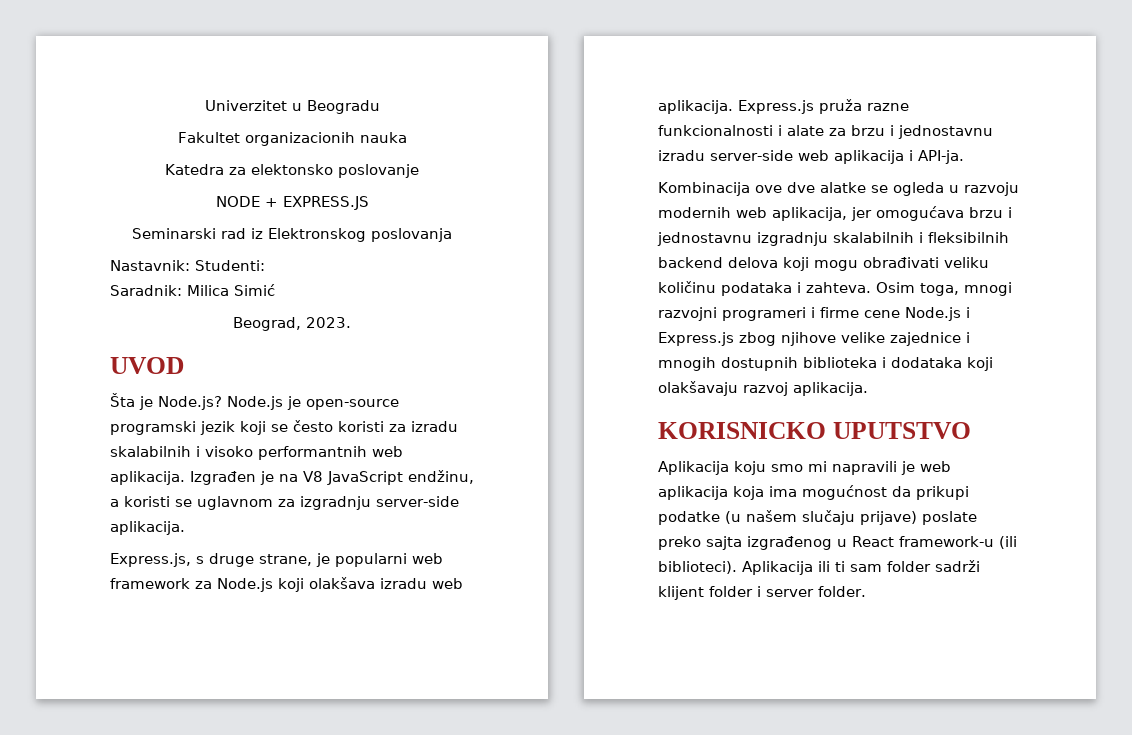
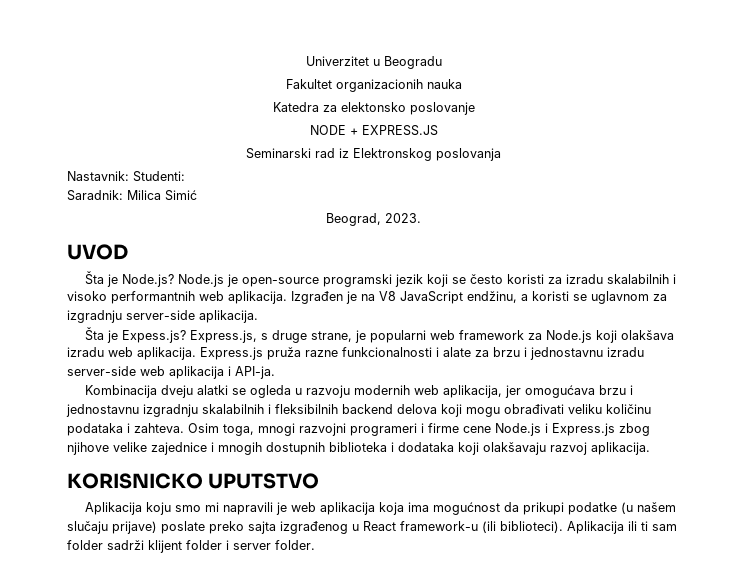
(185, 528) none -> [85,327,187,343] Šta je Expess.js?
[755,182,866,193] ove dve alatke -> [161,385,229,398] dveju alatki

